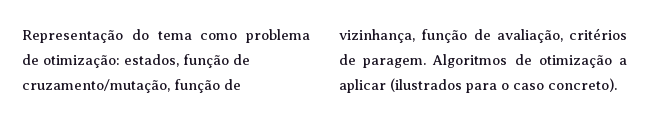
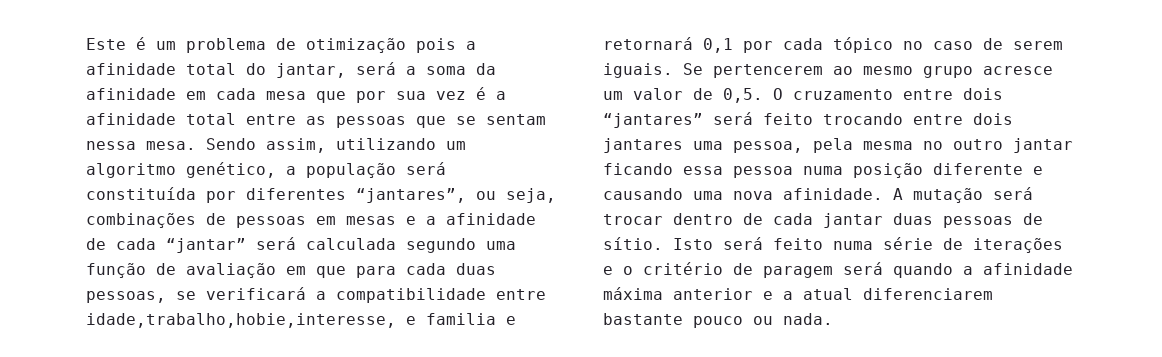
[22,29,310,43] [22,54,250,68] [22,79,241,93] [339,28,627,43] [339,54,627,68] [339,78,617,93] Representação do tema como problema de otimização: estados, função de cruzamento/mutação, função de vizinhança, função de avaliação, critérios de paragem. Algoritmos de otimização a aplicar (ilustrados para o caso concreto). -> [86,37,476,53] [86,62,496,78] [86,87,506,103] [86,113,546,128] [86,138,466,153] [86,162,446,178] [86,187,556,203] [86,213,536,228] [86,237,516,253] [86,263,496,278] [86,287,546,303] [86,313,516,328] [603,37,1063,53] [603,63,1053,78] [603,88,1003,103] [603,112,1013,128] [603,138,1073,153] [603,163,1043,178] [603,187,1033,203] [603,213,1043,228] [603,237,1063,253] [603,262,1073,278] [603,287,993,300] [603,313,833,328] Este é um problema de otimização pois a afinidade total do jantar, será a soma da afinidade em cada mesa que por sua vez é a afinidade total entre as pessoas que se sentam nessa mesa. Sendo assim, utilizando um algoritmo genético, a população será constituída por diferentes “jantares”, ou seja, combinações de pessoas em mesas e a afinidade de cada “jantar” será calculada segundo uma função de avaliação em que para cada duas pessoas, se verificará a compatibilidade entre idade,trabalho,hobie,interesse, e familia e retornará 0,1 por cada tópico no caso de serem iguais. Se pertencerem ao mesmo grupo acresce um valor de 0,5. O cruzamento entre dois “jantares” será feito trocando entre dois jantares uma pessoa, pela mesma no outro jantar ficando essa pessoa numa posição diferente e causando uma nova afinidade. A mutação será trocar dentro de cada jantar duas pessoas de sítio. Isto será feito numa série de iterações e o critério de paragem será quando a afinidade máxima anterior e a atual diferenciarem bastante pouco ou nada.

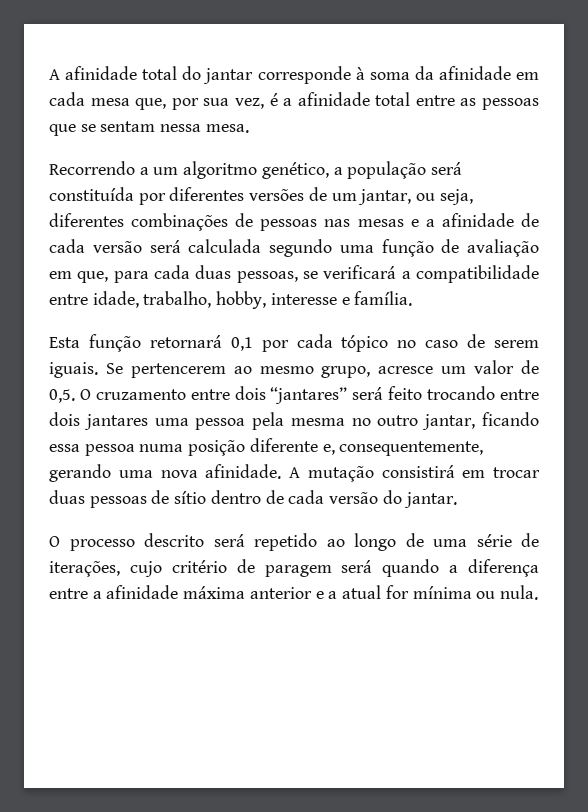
[86,37,476,53] [86,62,416,78] Este é um problema de otimização pois a afinidade total do jantar, será a -> [49,66,365,84] A afinidade total do jantar corresponde à
[316,91,346,103] que -> [135,98,167,110] que,
[436,91,466,100] vez -> [234,98,264,109] vez,
[206,138,436,153] Sendo assim, utilizando -> [49,161,149,175] // Recorrendo a
[356,188,466,203] “jantares”, -> [249,187,412,205] versões de um jantar,
(556, 195) none -> [49,213,124,227] diferentes
[316,216,336,225] em -> [324,219,351,227] nas
[166,238,246,253] “jantar” -> [92,241,142,253] versão
[316,266,346,278] que -> [77,271,109,283] que,
[86,313,516,328] idade,trabalho,hobie,interesse, e familia e -> [92,291,413,309] [49,334,141,352] idade, trabalho, hobby, interesse e família. // Esta função
[923,66,973,78] grupo -> [321,366,371,378] grupo,
[733,141,803,153] pessoa, -> [195,418,246,430] pessoa
[1013,138,1073,153] jantar -> [422,414,476,430] jantar,
[1033,166,1043,175] [603,188,683,200] e causando -> [322,441,484,456] [49,464,111,482] e, consequentemente, gerando
[993,187,1033,200] [603,213,1043,228] [603,237,1063,253] [603,266,633,275] será trocar dentro de cada jantar duas pessoas de sítio. Isto será feito numa série de iterações e o -> [381,465,540,478] [49,490,457,508] [49,533,539,551] [49,561,162,577] consistirá em trocar duas pessoas de sítio dentro de cada versão do jantar. // O processo descrito será repetido ao longo de uma série de iterações, cujo
(973, 270) none -> [468,559,539,577] [49,588,102,599] diferença entre a
[863,288,993,300] [603,313,833,328] diferenciarem bastante pouco ou nada. -> [385,585,538,600] for mínima ou nula.

